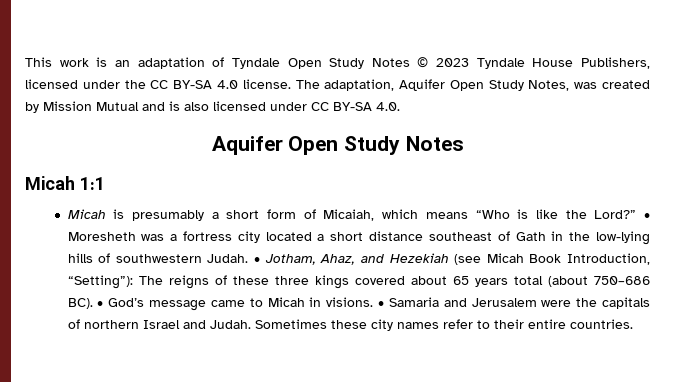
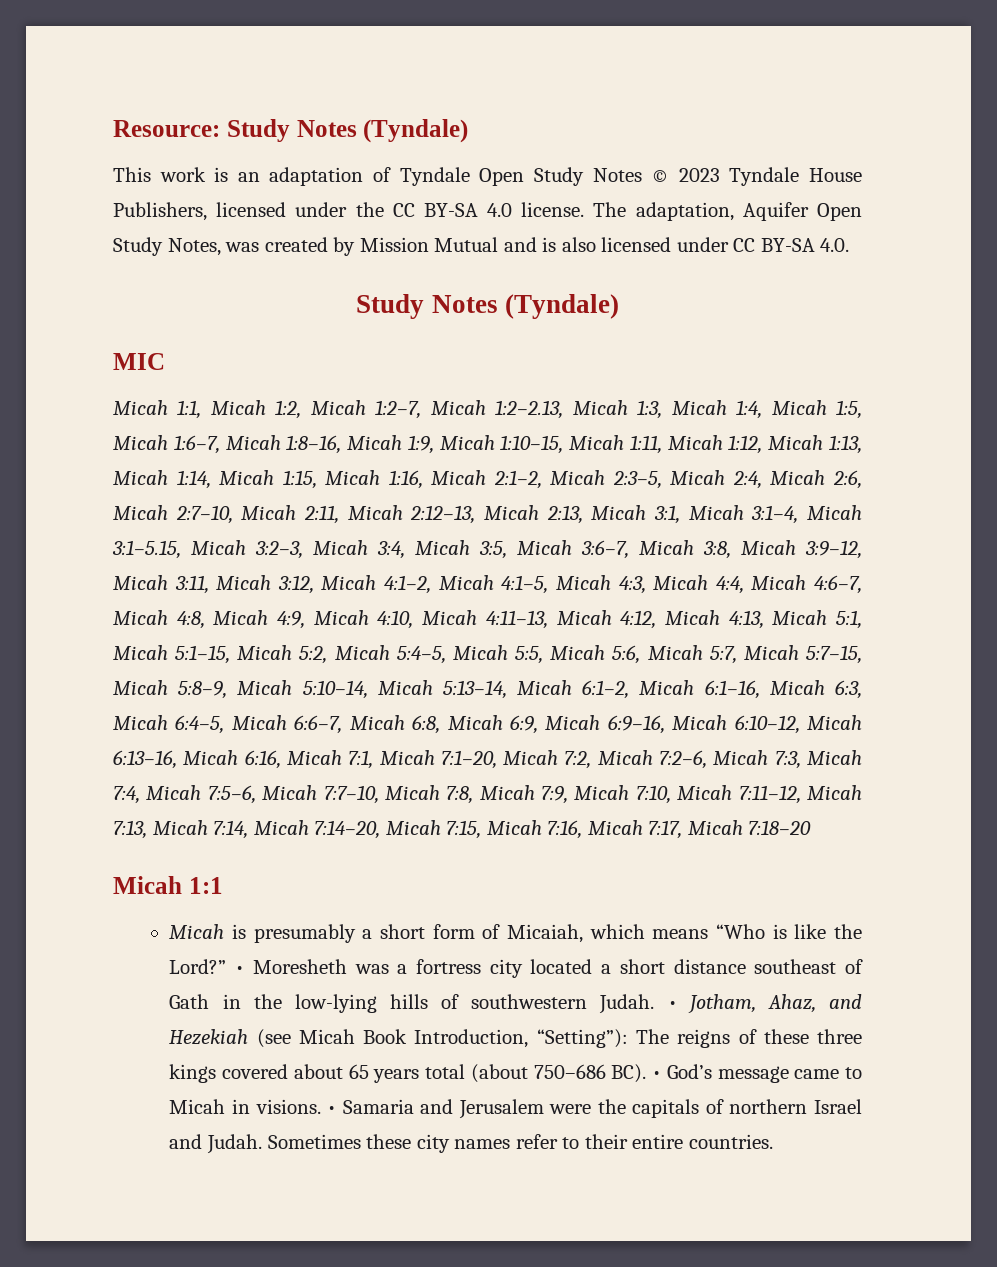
(25, 62) none -> [113,119,469,143] Resource: Study Notes (Tyndale) //
[211,136,464,155] Aquifer Open Study Notes -> [356,294,619,319] [113,353,165,370] [113,400,862,419] [113,435,863,454] [113,470,863,489] [113,505,862,524] [112,540,862,559] [113,575,863,594] [113,610,863,629] [113,645,862,664] [113,680,862,699] [113,715,862,734] [113,750,862,769] [113,785,862,804] [113,820,812,839] Study Notes (Tyndale) // MIC // Micah 1:1, Micah 1:2, Micah 1:2–7, Micah 1:2–2.13, Micah 1:3, Micah 1:4, Micah 1:5, Micah 1:6–7, Micah 1:8–16, Micah 1:9, Micah 1:10–15, Micah 1:11, Micah 1:12, Micah 1:13, Micah 1:14, Micah 1:15, Micah 1:16, Micah 2:1–2, Micah 2:3–5, Micah 2:4, Micah 2:6, Micah 2:7–10, Micah 2:11, Micah 2:12–13, Micah 2:13, Micah 3:1, Micah 3:1–4, Micah 3:1–5.15, Micah 3:2–3, Micah 3:4, Micah 3:5, Micah 3:6–7, Micah 3:8, Micah 3:9–12, Micah 3:11, Micah 3:12, Micah 4:1–2, Micah 4:1–5, Micah 4:3, Micah 4:4, Micah 4:6–7, Micah 4:8, Micah 4:9, Micah 4:10, Micah 4:11–13, Micah 4:12, Micah 4:13, Micah 5:1, Micah 5:1–15, Micah 5:2, Micah 5:4–5, Micah 5:5, Micah 5:6, Micah 5:7, Micah 5:7–15, Micah 5:8–9, Micah 5:10–14, Micah 5:13–14, Micah 6:1–2, Micah 6:1–16, Micah 6:3, Micah 6:4–5, Micah 6:6–7, Micah 6:8, Micah 6:9, Micah 6:9–16, Micah 6:10–12, Micah 6:13–16, Micah 6:16, Micah 7:1, Micah 7:1–20, Micah 7:2, Micah 7:2–6, Micah 7:3, Micah 7:4, Micah 7:5–6, Micah 7:7–10, Micah 7:8, Micah 7:9, Micah 7:10, Micah 7:11–12, Micah 7:13, Micah 7:14, Micah 7:14–20, Micah 7:15, Micah 7:16, Micah 7:17, Micah 7:18–20

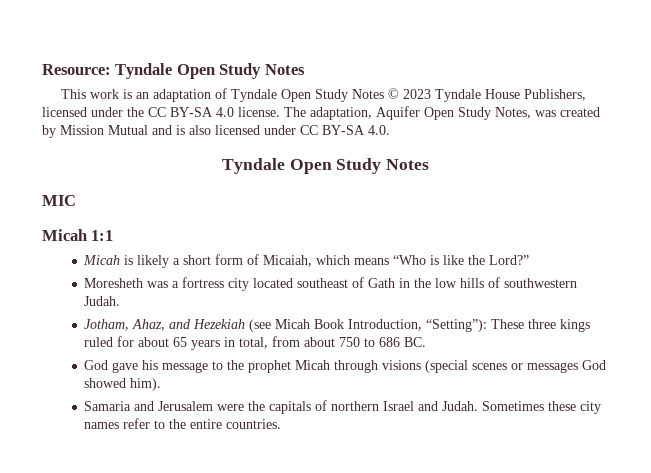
[226,119,469,143] Study Notes (Tyndale) -> [115,63,305,79] Tyndale Open Study Notes
[356,294,619,319] Study Notes (Tyndale) -> [221,158,430,174] Tyndale Open Study Notes
[113,400,862,419] [113,435,863,454] [113,470,863,489] [113,505,862,524] [112,540,862,559] [113,575,863,594] [113,610,863,629] [113,645,862,664] [113,680,862,699] [113,715,862,734] [113,750,862,769] [113,785,862,804] [113,820,812,839] // Micah 1:1, Micah 1:2, Micah 1:2–7, Micah 1:2–2.13, Micah 1:3, Micah 1:4, Micah 1:5, Micah 1:6–7, Micah 1:8–16, Micah 1:9, Micah 1:10–15, Micah 1:11, Micah 1:12, Micah 1:13, Micah 1:14, Micah 1:15, Micah 1:16, Micah 2:1–2, Micah 2:3–5, Micah 2:4, Micah 2:6, Micah 2:7–10, Micah 2:11, Micah 2:12–13, Micah 2:13, Micah 3:1, Micah 3:1–4, Micah 3:1–5.15, Micah 3:2–3, Micah 3:4, Micah 3:5, Micah 3:6–7, Micah 3:8, Micah 3:9–12, Micah 3:11, Micah 3:12, Micah 4:1–2, Micah 4:1–5, Micah 4:3, Micah 4:4, Micah 4:6–7, Micah 4:8, Micah 4:9, Micah 4:10, Micah 4:11–13, Micah 4:12, Micah 4:13, Micah 5:1, Micah 5:1–15, Micah 5:2, Micah 5:4–5, Micah 5:5, Micah 5:6, Micah 5:7, Micah 5:7–15, Micah 5:8–9, Micah 5:10–14, Micah 5:13–14, Micah 6:1–2, Micah 6:1–16, Micah 6:3, Micah 6:4–5, Micah 6:6–7, Micah 6:8, Micah 6:9, Micah 6:9–16, Micah 6:10–12, Micah 6:13–16, Micah 6:16, Micah 7:1, Micah 7:1–20, Micah 7:2, Micah 7:2–6, Micah 7:3, Micah 7:4, Micah 7:5–6, Micah 7:7–10, Micah 7:8, Micah 7:9, Micah 7:10, Micah 7:11–12, Micah 7:13, Micah 7:14, Micah 7:14–20, Micah 7:15, Micah 7:16, Micah 7:17, Micah 7:18–20 -> (76, 200) none
[253,924,356,943] presumably -> [137,255,170,268] likely
[235,966,245,974] • -> (530, 260) //
[601,959,746,974] a short distance -> (294, 283) none
[294,994,377,1013] low-lying -> [435,278,458,288] low
[667,1001,677,1009] • -> (121, 301) //
[635,1029,863,1048] [169,1064,862,1083] [169,1099,337,1114] The reigns of these three kings covered about 65 years total (about 750–686 BC). • God’s message came to Micah in visions. • -> [491,319,591,332] [84,336,427,350] [84,360,607,373] [84,378,162,391] These three kings ruled for about 65 years in total, from about 750 to 686 BC. // God gave his message to the prophet Micah through visions (special scenes or messages God showed him). //
[584,1134,628,1149] their -> [169,419,187,429] the

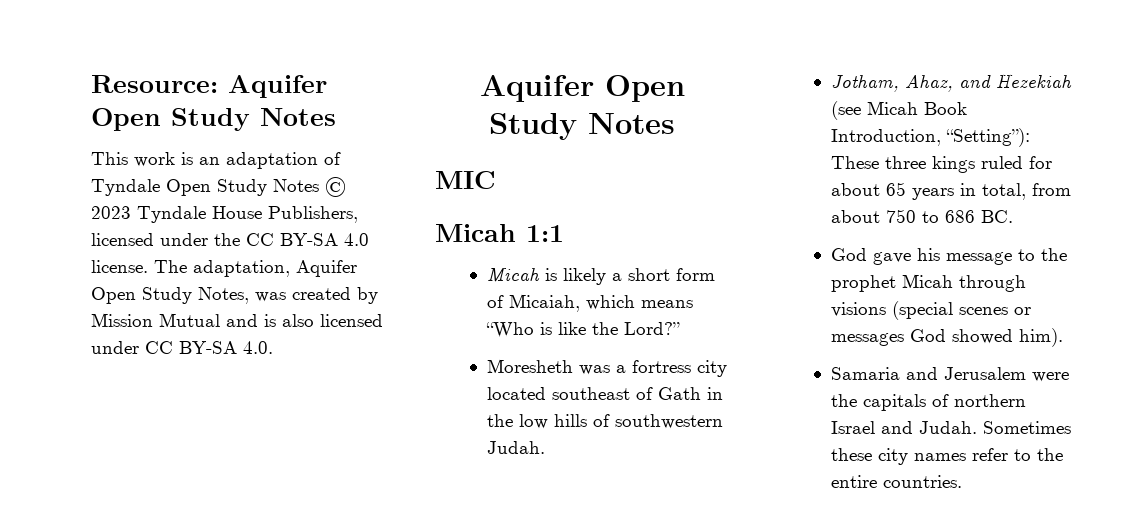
[115,63,173,79] Tyndale -> [228,75,327,98] Aquifer
[221,158,285,174] Tyndale -> [479,75,594,102] Aquifer

